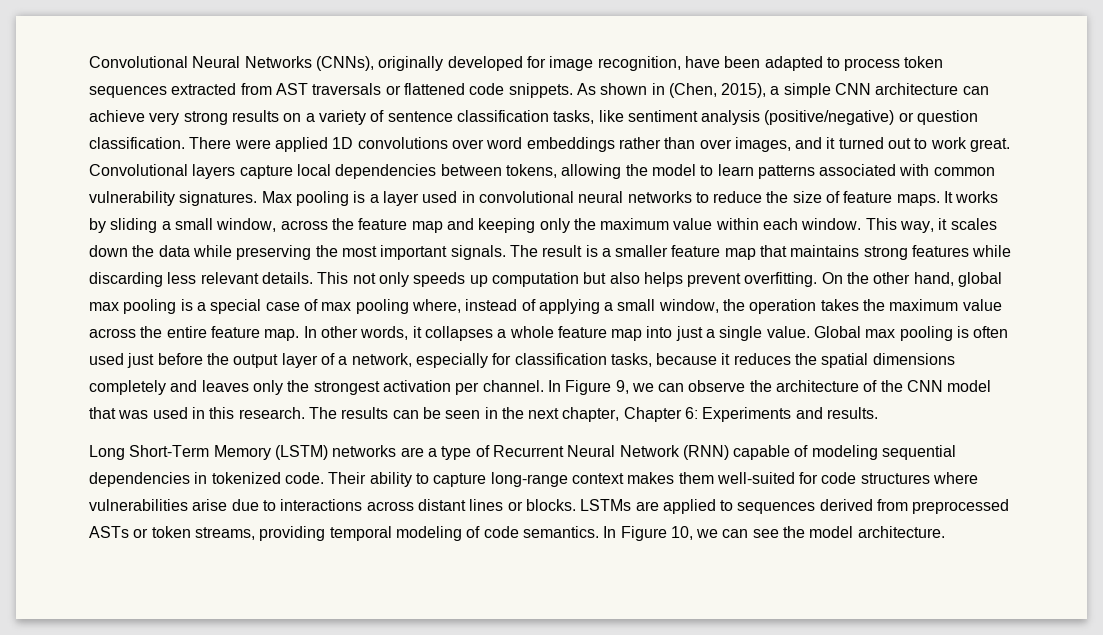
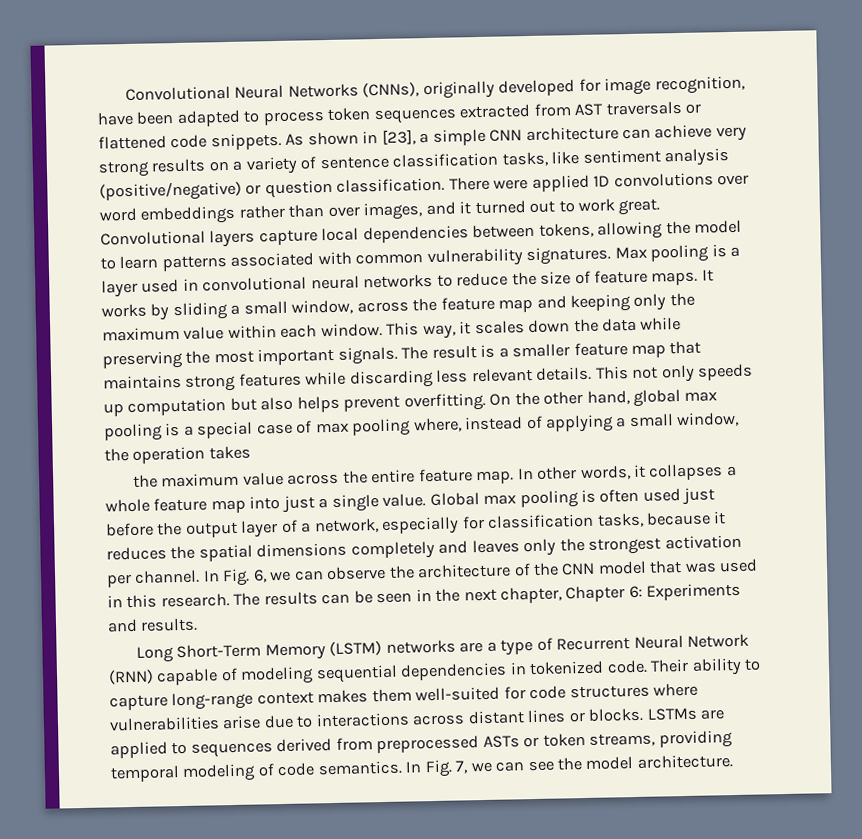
[668,83,767,98] (Chen, 2015), -> [381,129,416,145] [23],
(859, 305) none -> (251, 452) //
[565,380,629,395] Figure 9, -> [222,568,267,587] Fig. 6,
[620,526,693,541] Figure 10, -> [424,759,469,778] Fig. 7,

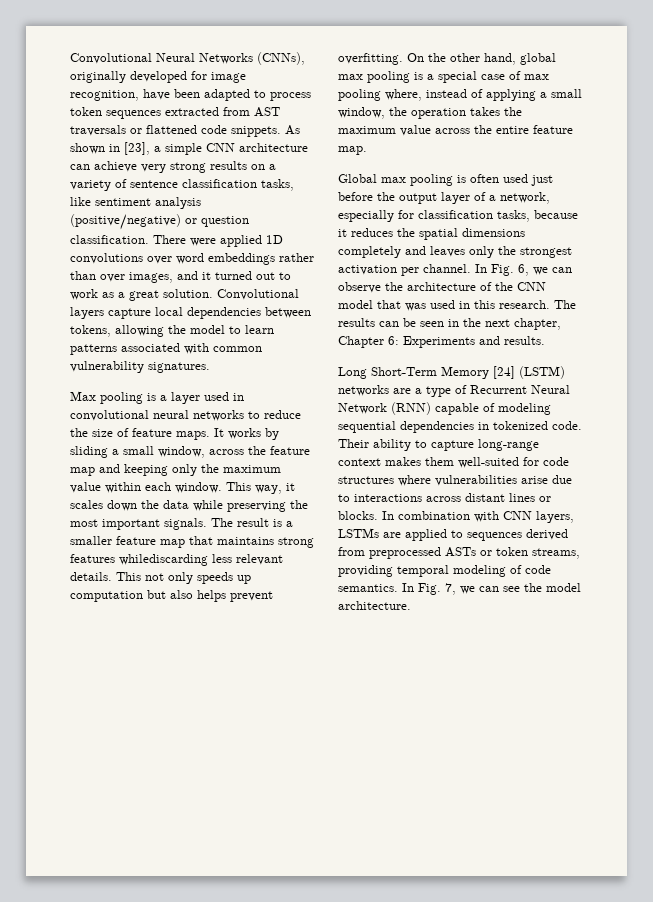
[618,198,661,216] great. -> [102,289,213,301] as a great solution.
(612, 256) none -> (210, 367) //
[305,369,434,389] while discarding -> [119,554,208,566] whilediscarding
(251, 452) // -> (500, 111) none
[516,463,737,481] [105,493,427,514] In other words, it collapses a whole feature map into just a single value. -> (367, 150) //
(326, 652) none -> [493,366,515,379] [24]
(645, 714) none -> [382,511,574,523] In combination with CNN layers,

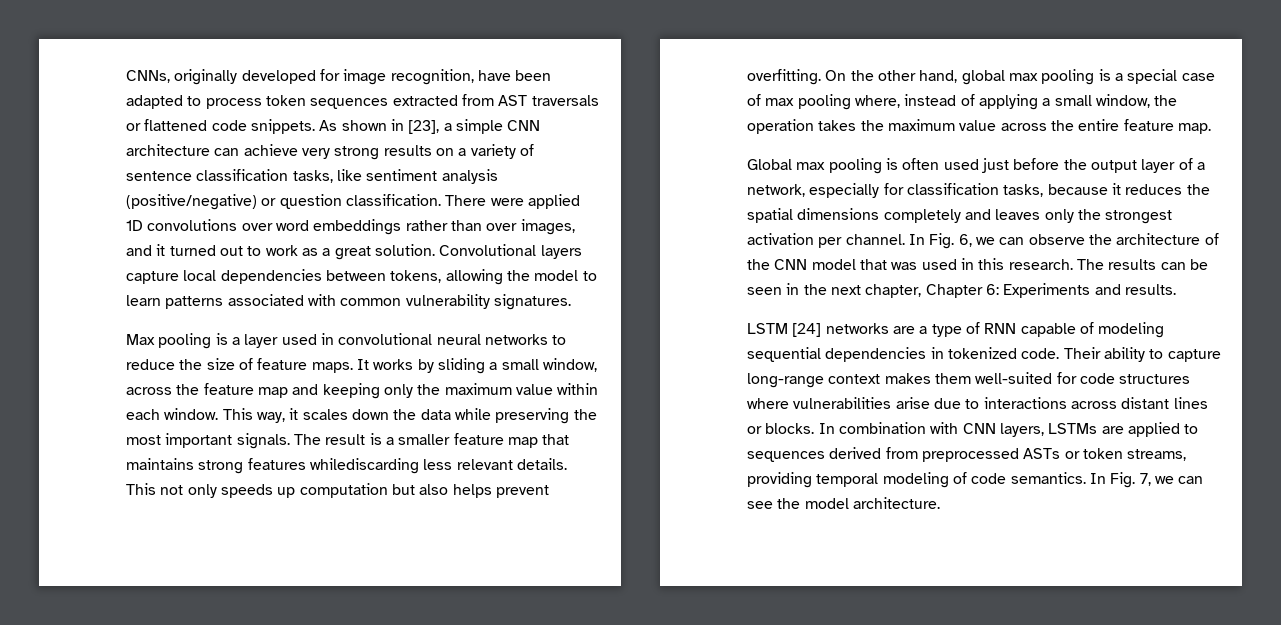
[70,52,305,65] Convolutional Neural Networks (CNNs), -> [126,70,170,83] CNNs,
[338,366,565,379] Long Short-Term Memory [24] (LSTM) -> [747,323,822,337] LSTM [24]
[470,385,570,394] [338,402,431,415] Recurrent Neural Network (RNN) -> [984,323,1017,334] RNN

